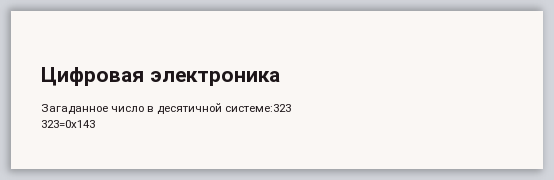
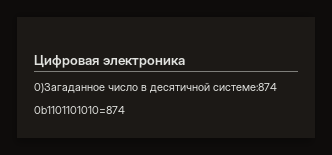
[41,104,108,115] Загаданное -> [34,83,105,93] 0)Загаданное
[225,104,292,112] [41,120,95,128] системе:323 // 323=0x143 -> [213,83,277,91] [34,106,125,114] системе:874 // 0b1101101010=874

